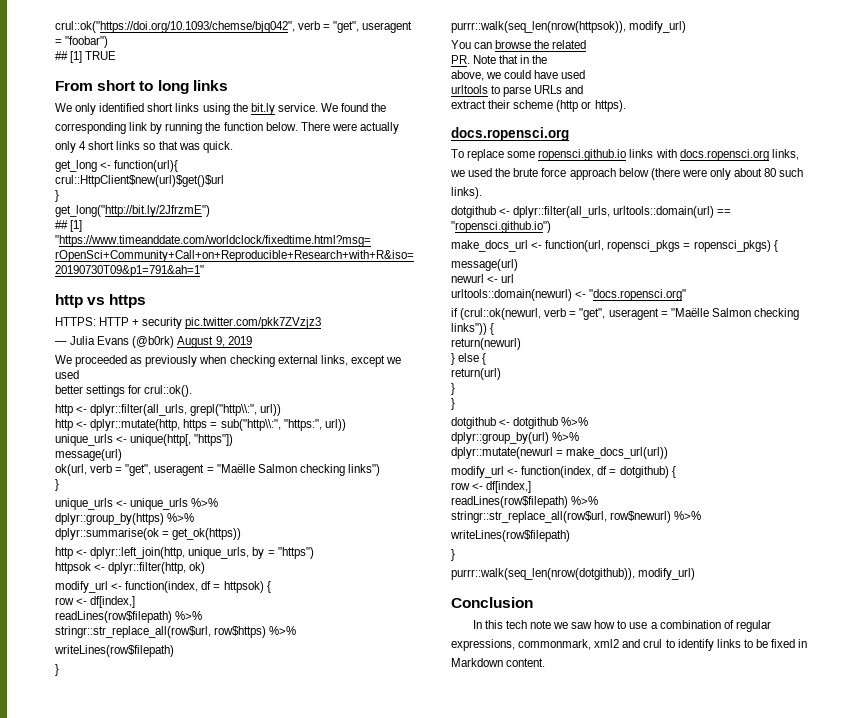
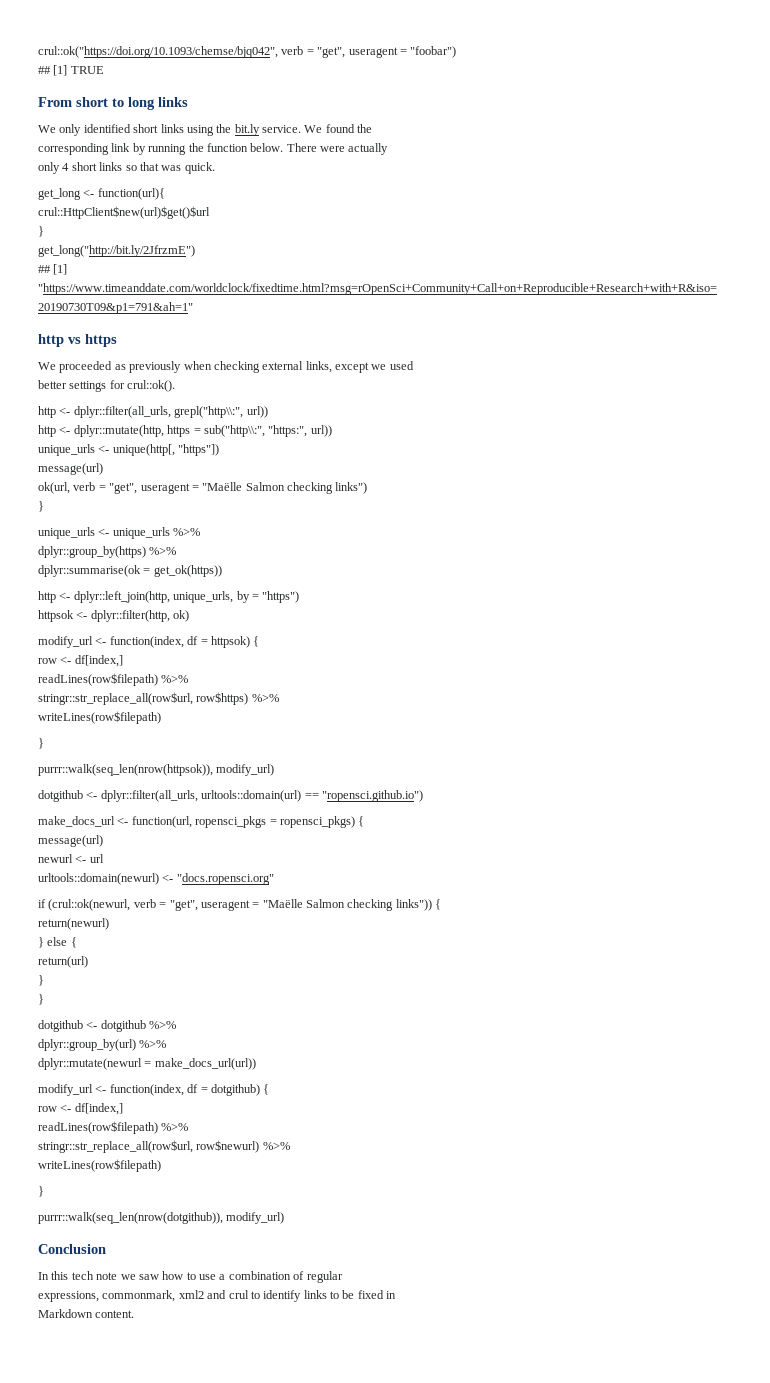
[55,317,322,329] [55,336,252,348] // HTTPS: HTTP + security pic.twitter.com/pkk7ZVzjz3 // — Julia Evans (@b0rk) August 9, 2019 -> (117, 340) none
[451,40,587,49] [451,55,548,64] [451,70,586,81] [451,85,584,97] [451,100,626,112] [451,127,569,141] [451,149,799,161] [450,168,804,180] [451,187,482,199] // You can browse the related // PR. Note that in the // above, we could have used // urltools to parse URLs and // extract their scheme (http or https). // docs.ropensci.org // To replace some ropensci.github.io links with docs.ropensci.org links, // we used the brute force approach below (there were only about 80 such // links). -> (275, 770) none

